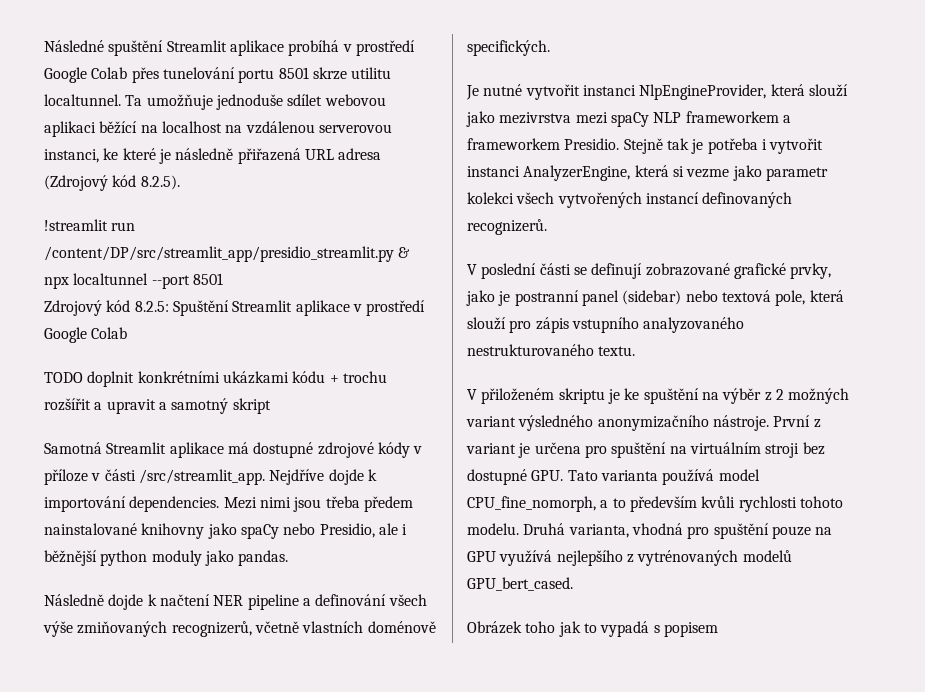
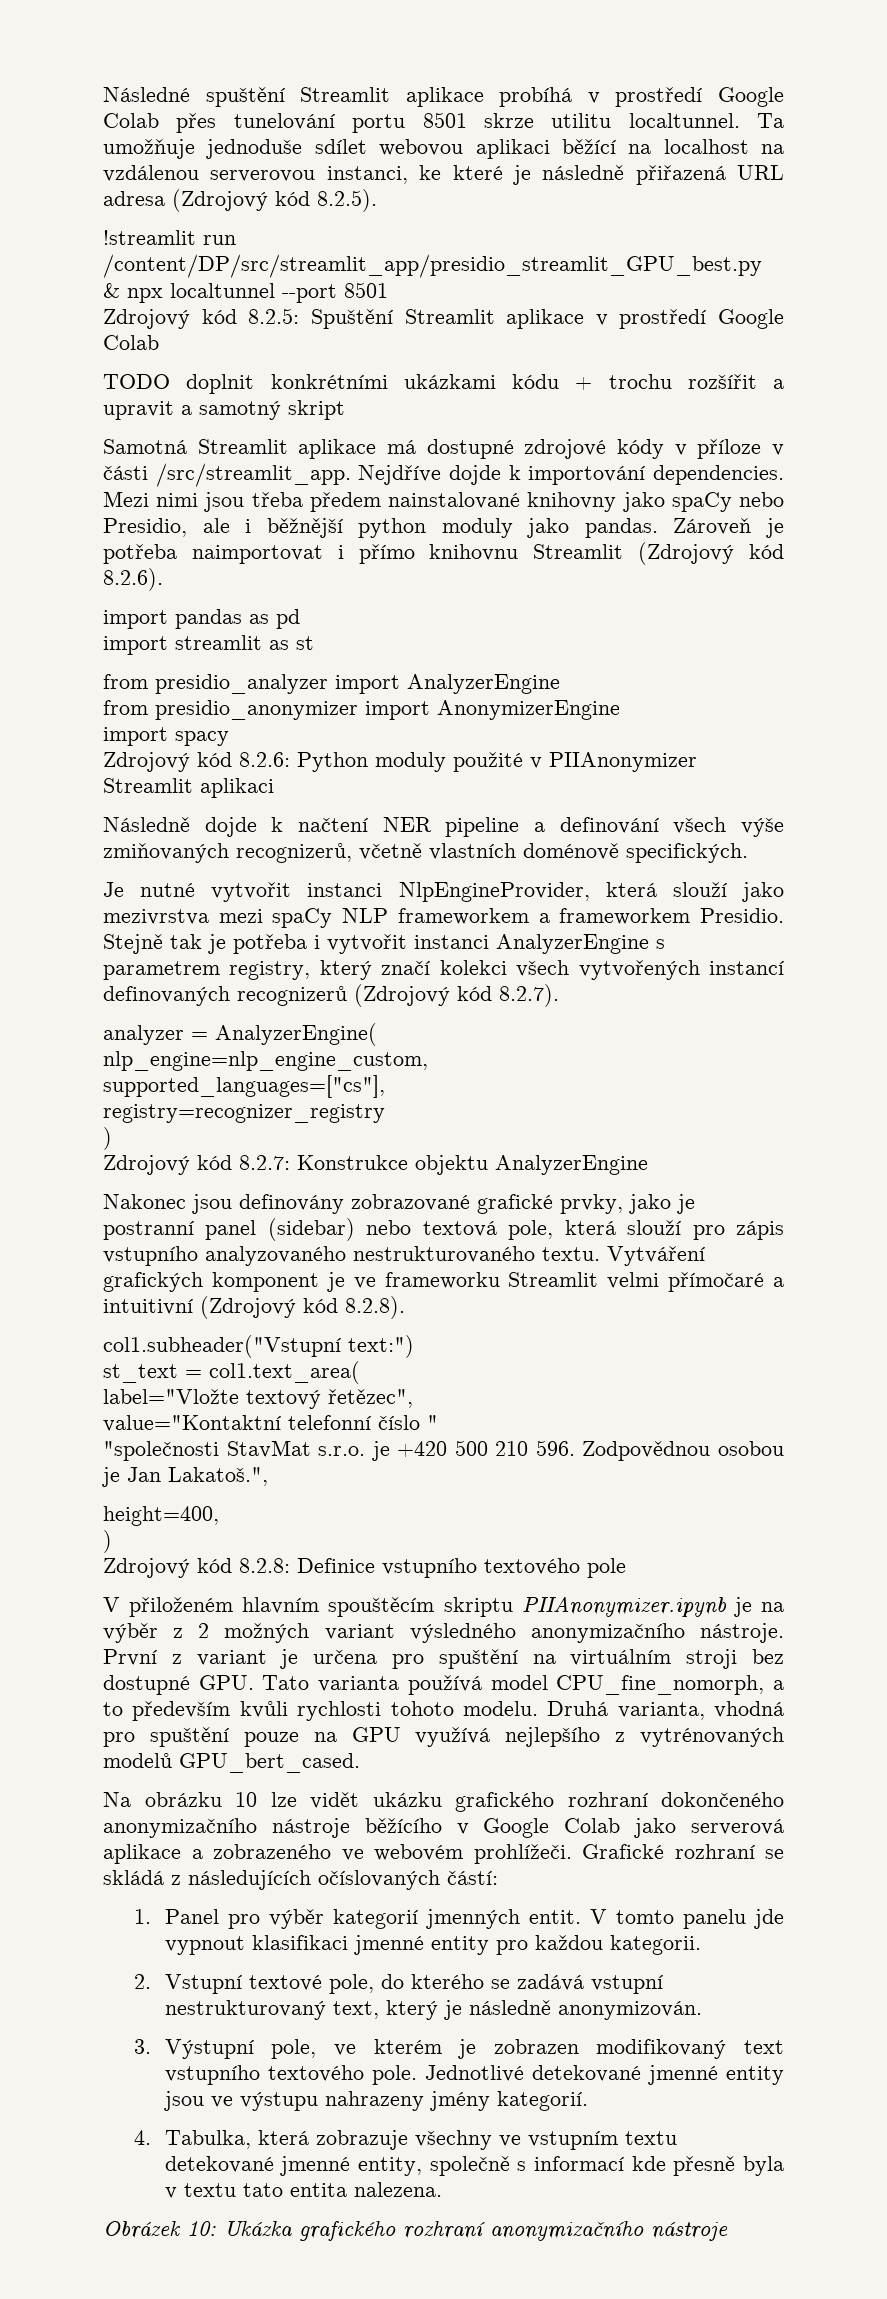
[44,246,394,262] /content/DP/src/streamlit_app/presidio_streamlit.py -> [103,254,762,278] /content/DP/src/streamlit_app/presidio_streamlit_GPU_best.py
(289, 558) none -> [673,518,784,538] [103,542,784,565] [103,568,163,591] [103,609,300,629] [103,635,314,655] [103,674,560,694] [103,700,620,720] [103,727,229,746] [103,752,697,772] [103,778,274,798] Zároveň je potřeba naimportovat i přímo knihovnu Streamlit (Zdrojový kód 8.2.6). // import pandas as pd // import streamlit as st // from presidio_analyzer import AnalyzerEngine // from presidio_anonymizer import AnonymizerEngine // import spacy // Zdrojový kód 8.2.6: Python moduly použité v PIIAnonymizer Streamlit aplikaci
[523,165,828,181] AnalyzerEngine, která si vezme jako parametr -> [496,934,665,954] [103,960,431,980] AnalyzerEngine s parametrem registry, který značí
[467,219,547,235] [467,263,643,279] recognizerů. // V poslední části se definují -> [237,984,559,1007] [103,1023,377,1046] [103,1051,428,1071] [103,1075,385,1098] [103,1104,385,1123] [103,1127,112,1150] [103,1155,648,1175] [103,1194,344,1214] recognizerů (Zdrojový kód 8.2.7). // analyzer = AnalyzerEngine( // nlp_engine=nlp_engine_custom, // supported_languages=["cs"], // registry=recognizer_registry // ) // Zdrojový kód 8.2.7: Konstrukce objektu AnalyzerEngine // Nakonec jsou definovány
[467,388,699,404] // V přiloženém skriptu je ke spuštění -> [607,1246,705,1266] [103,1272,784,1292] [103,1296,405,1319] [103,1335,414,1358] [103,1361,360,1384] [103,1389,413,1409] [103,1415,438,1432] [103,1440,784,1461] [102,1467,268,1487] [103,1506,219,1526] [103,1530,112,1553] [103,1558,626,1578] [103,1596,752,1617] Vytváření grafických komponent je ve frameworku Streamlit velmi přímočaré a intuitivní (Zdrojový kód 8.2.8). // col1.subheader("Vstupní text:") // st_text = col1.text_area( // label="Vložte textový řetězec", // value="Kontaktní telefonní číslo " // "společnosti StavMat s.r.o. je +420 500 210 596. Zodpovědnou osobou je Jan Lakatoš.", // height=400, // ) // Zdrojový kód 8.2.8: Definice vstupního textového pole // V přiloženém hlavním spouštěcím skriptu PIIAnonymizer.ipynb je
[467,621,718,637] Obrázek toho jak to vypadá s popisem -> [103,1792,784,1812] [103,1818,784,1838] [103,1844,784,1864] [103,1870,498,1890] [133,1909,785,1929] [164,1935,701,1955] [133,1974,663,1994] [164,2000,702,2020] [133,2039,784,2059] [164,2065,785,2085] [163,2091,588,2111] [133,2130,677,2150] [164,2156,785,2176] [164,2182,442,2199] [103,2221,728,2241] Na obrázku 10 lze vidět ukázku grafického rozhraní dokončeného anonymizačního nástroje běžícího v Google Colab jako serverová aplikace a zobrazeného ve webovém prohlížeči. Grafické rozhraní se skládá z následujících očíslovaných částí: // 1. Panel pro výběr kategorií jmenných entit. V tomto panelu jde vypnout klasifikaci jmenné entity pro každou kategorii. // 2. Vstupní textové pole, do kterého se zadává vstupní nestrukturovaný text, který je následně anonymizován. // 3. Výstupní pole, ve kterém je zobrazen modifikovaný text vstupního textového pole. Jednotlivé detekované jmenné entity jsou ve výstupu nahrazeny jmény kategorií. // 4. Tabulka, která zobrazuje všechny ve vstupním textu detekované jmenné entity, společně s informací kde přesně byla v textu tato entita nalezena. // Obrázek 10: Ukázka grafického rozhraní anonymizačního nástroje

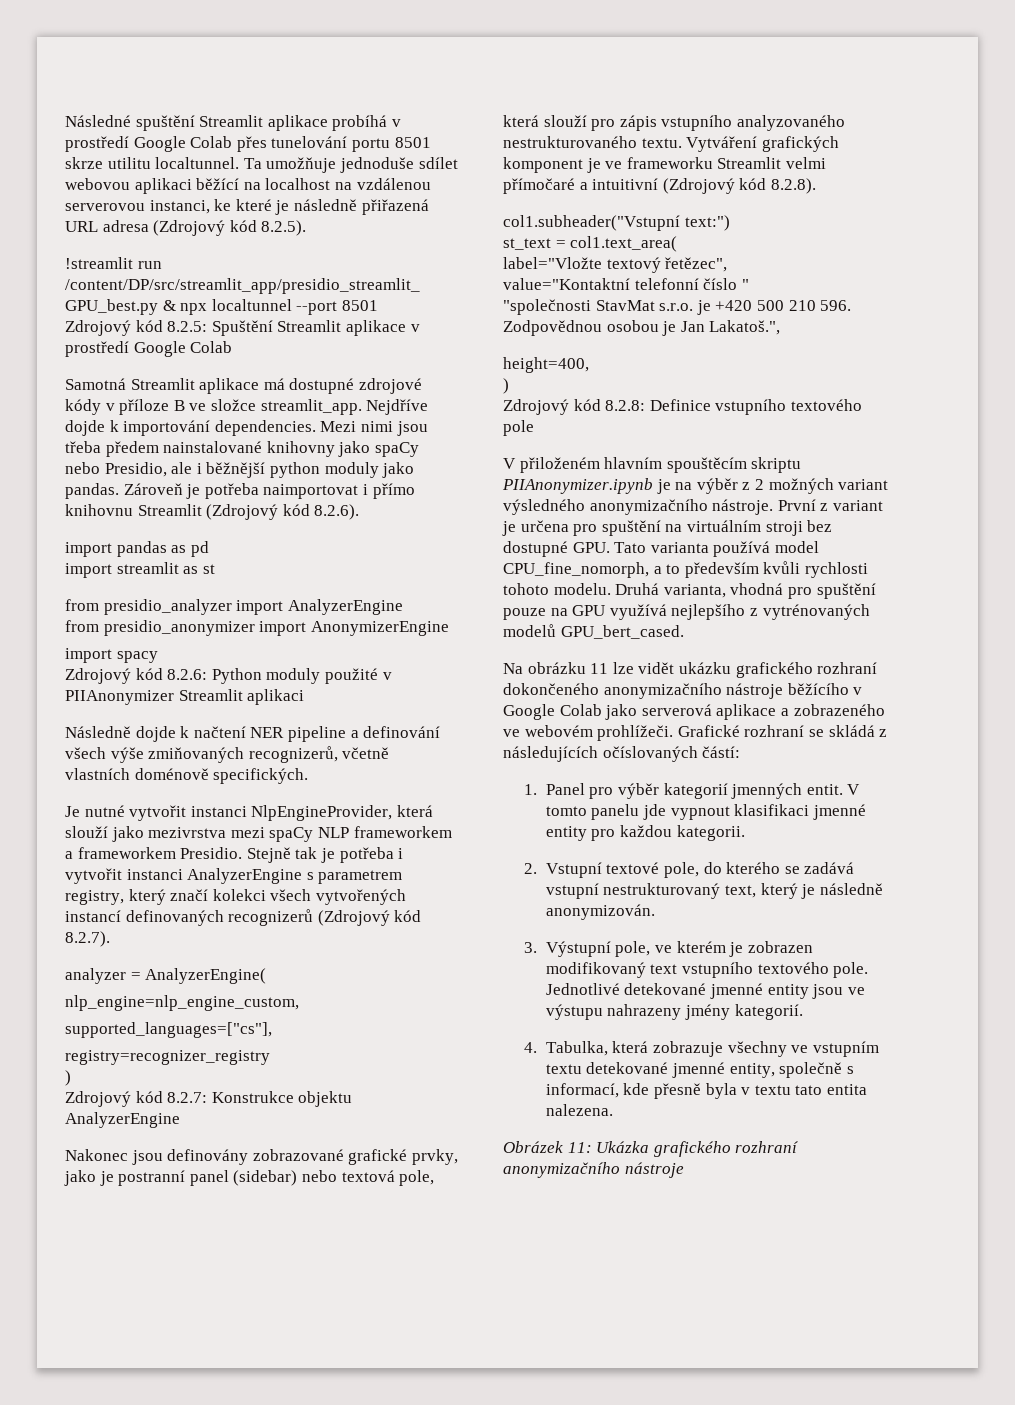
[103,374,784,394] [103,400,345,420] // TODO doplnit konkrétními ukázkami kódu + trochu rozšířit a upravit a samotný skript -> (233, 347) none
[772,444,784,456] [103,463,351,487] v části /src/streamlit_app. -> [173,399,362,415] B ve složce streamlit_app.
[235,1792,257,1807] 10 -> [590,663,609,674] 11
[534,2156,625,2171] informací -> [545,1083,619,1098] informací,
[187,2221,216,2236] 10: -> [567,1142,592,1153] 11:

